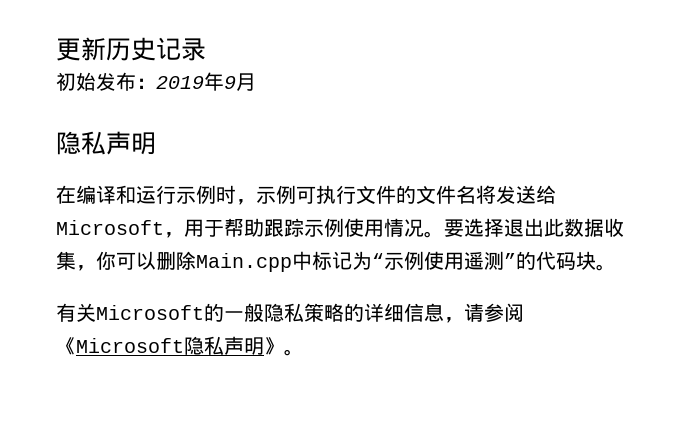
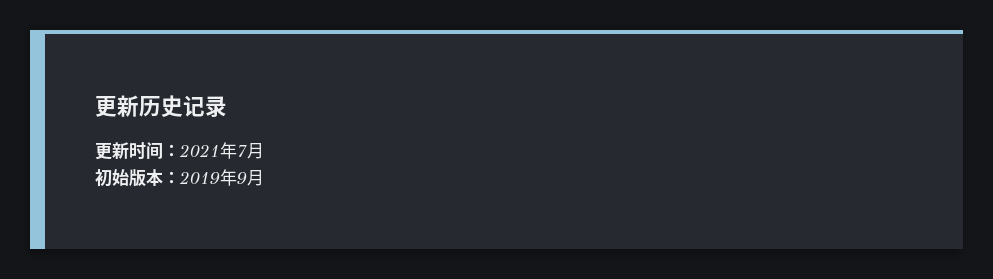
(206, 49) none -> [95,142,264,160] // 更新时间：2021年7月
[96,72,136,91] 发布 -> [129,169,163,187] 版本
[56,131,156,155] [56,185,556,205] [56,218,624,238] [56,251,616,272] [56,303,524,323] [56,336,304,356] // 隐私声明 // 在编译和运行示例时，示例可执行文件的文件名将发送给Microsoft，用于帮助跟踪示例使用情况。要选择退出此数据收集，你可以删除Main.cpp中标记为“示例使用遥测”的代码块。 // 有关Microsoft的一般隐私策略的详细信息，请参阅《Microsoft隐私声明》。 -> (264, 178) none

